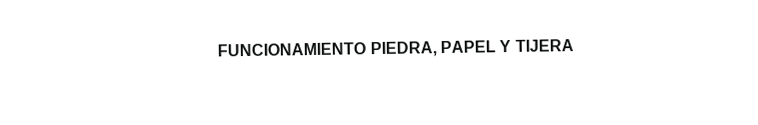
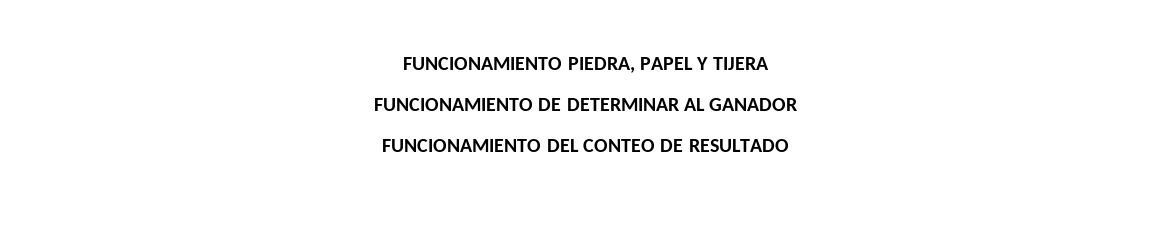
(574, 45) none -> [373,98,799,111] [382,139,789,152] // FUNCIONAMIENTO DE DETERMINAR AL GANADOR // FUNCIONAMIENTO DEL CONTEO DE RESULTADO

